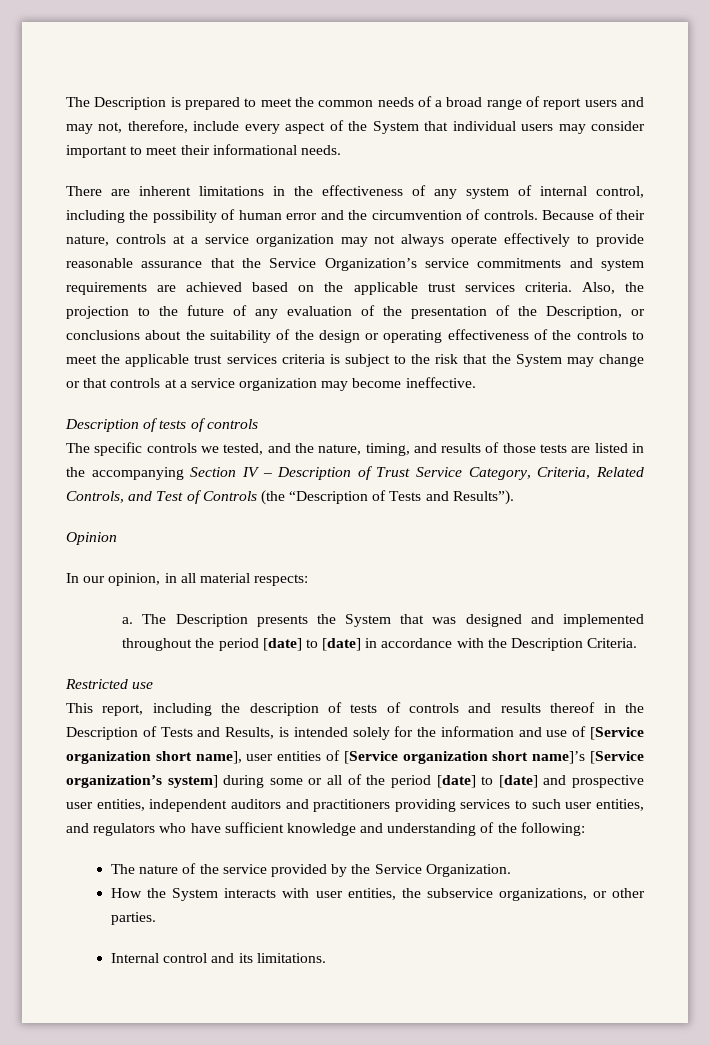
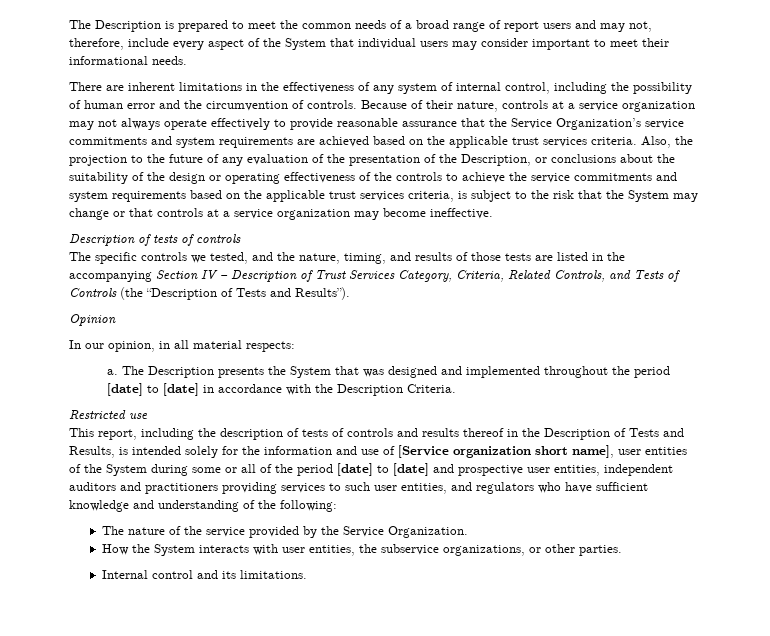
[66,354,325,367] meet the applicable trust services criteria -> [462,172,677,183] [69,190,454,202] achieve the service commitments and system requirements based on the applicable trust services criteria,
[416,467,463,477] Service -> [349,270,395,280] Services
[156,491,184,501] Test -> [634,270,664,279] Tests
[343,751,644,764] [66,775,218,788] [Service organization short name]’s [Service organization’s system] -> [84,464,147,476] the System

